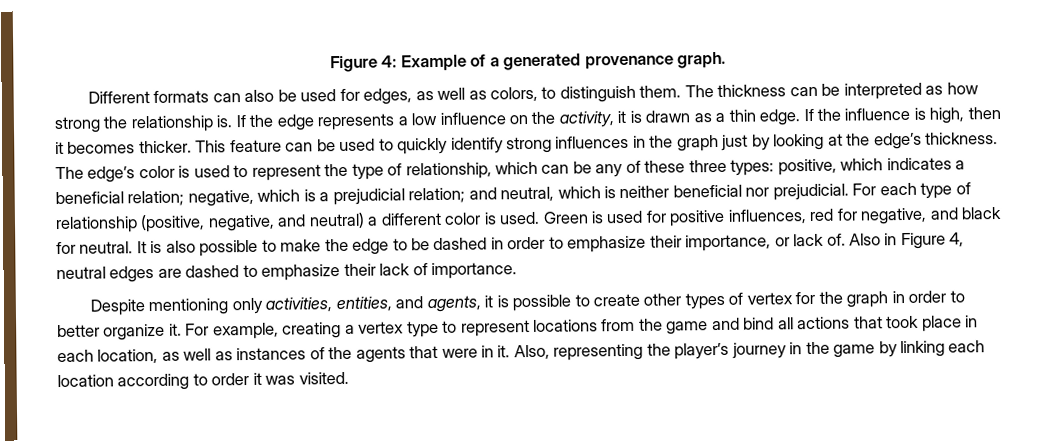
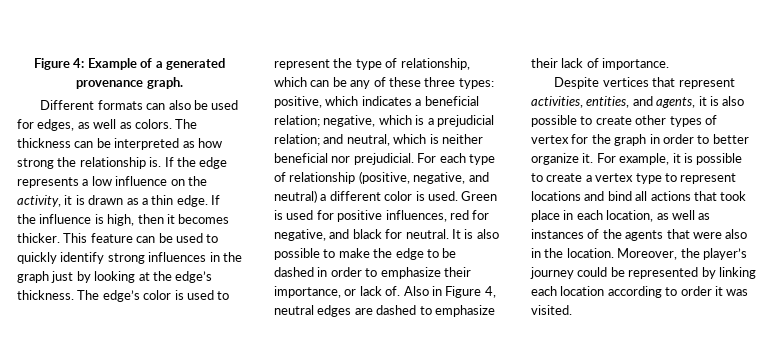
[489,85,682,103] colors, to distinguish them. -> [134,119,172,129] colors.
[148,297,263,316] mentioning only -> [602,77,735,89] vertices that represent
(509, 301) none -> [722,96,745,106] also
[282,322,342,339] creating -> [672,153,743,165] [531,173,583,182] it is possible to create
[601,318,709,335] from the game -> (581, 196) none
[481,341,876,361] in it. Also, representing the player’s journey in the game -> [725,229,748,239] [531,248,747,260] [530,267,699,279] also in the location. Moreover, the player’s journey could be represented

